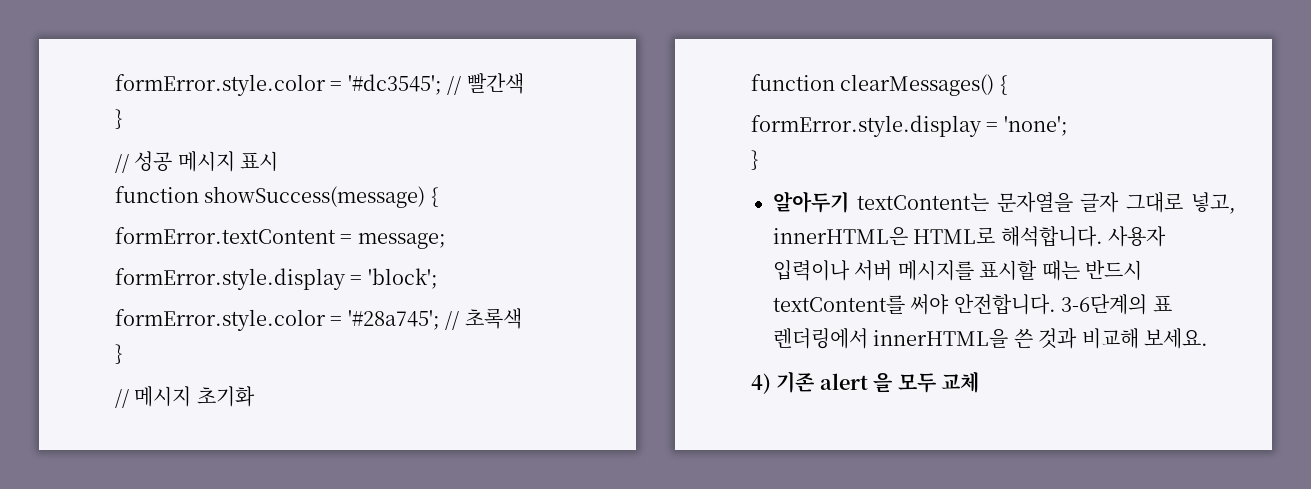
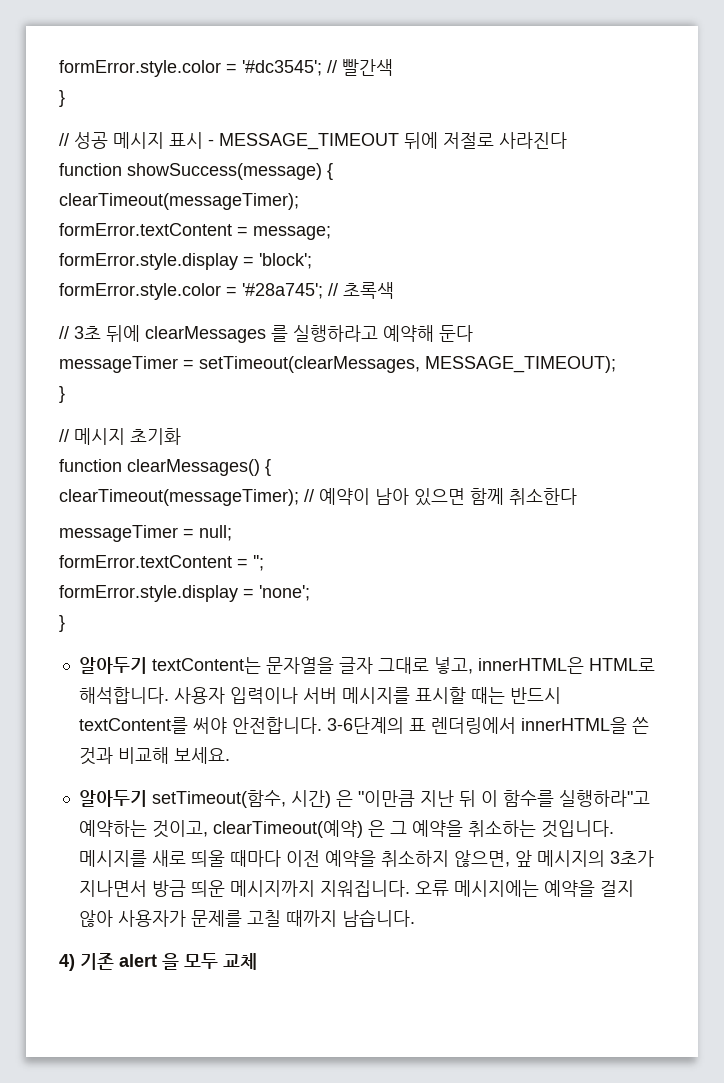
(279, 161) none -> [208,132,567,150] - MESSAGE_TIMEOUT 뒤에 저절로 사라진다
(438, 197) none -> [59,193,299,210] // clearTimeout(messageTimer);
(522, 318) none -> [59,325,473,343] [59,356,616,373] // // 3초 뒤에 clearMessages 를 실행하라고 예약해 둔다 // messageTimer = setTimeout(clearMessages, MESSAGE_TIMEOUT);
(1007, 85) none -> [59,488,577,506] [59,525,232,542] [59,555,264,571] // clearTimeout(messageTimer); // 예약이 남아 있으면 함께 취소한다 // messageTimer = null; // formError.textContent = '';
(1208, 338) none -> [78,790,650,808] [78,820,614,838] [78,850,654,867] [78,880,634,897] [78,909,415,927] // 알아두기 setTimeout(함수, 시간) 은 "이만큼 지난 뒤 이 함수를 실행하라"고 예약하는 것이고, clearTimeout(예약) 은 그 예약을 취소하는 것입니다. 메시지를 새로 띄울 때마다 이전 예약을 취소하지 않으면, 앞 메시지의 3초가 지나면서 방금 띄운 메시지까지 지워집니다. 오류 메시지에는 예약을 걸지 않아 사용자가 문제를 고칠 때까지 남습니다.

